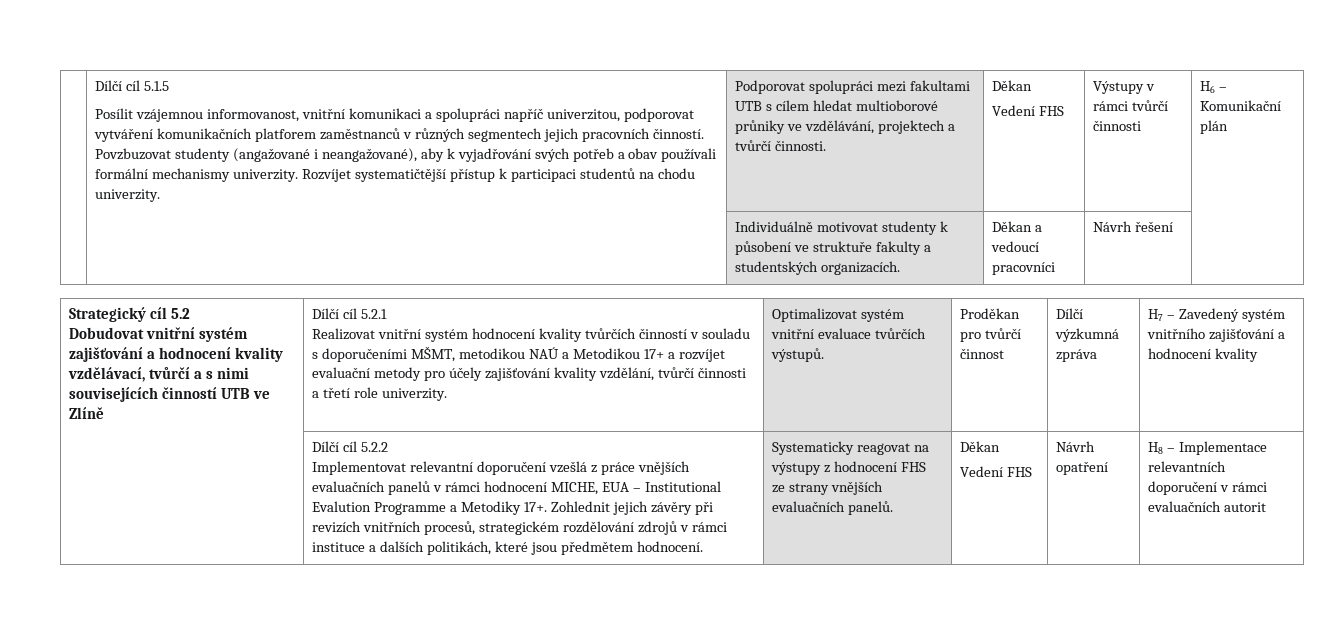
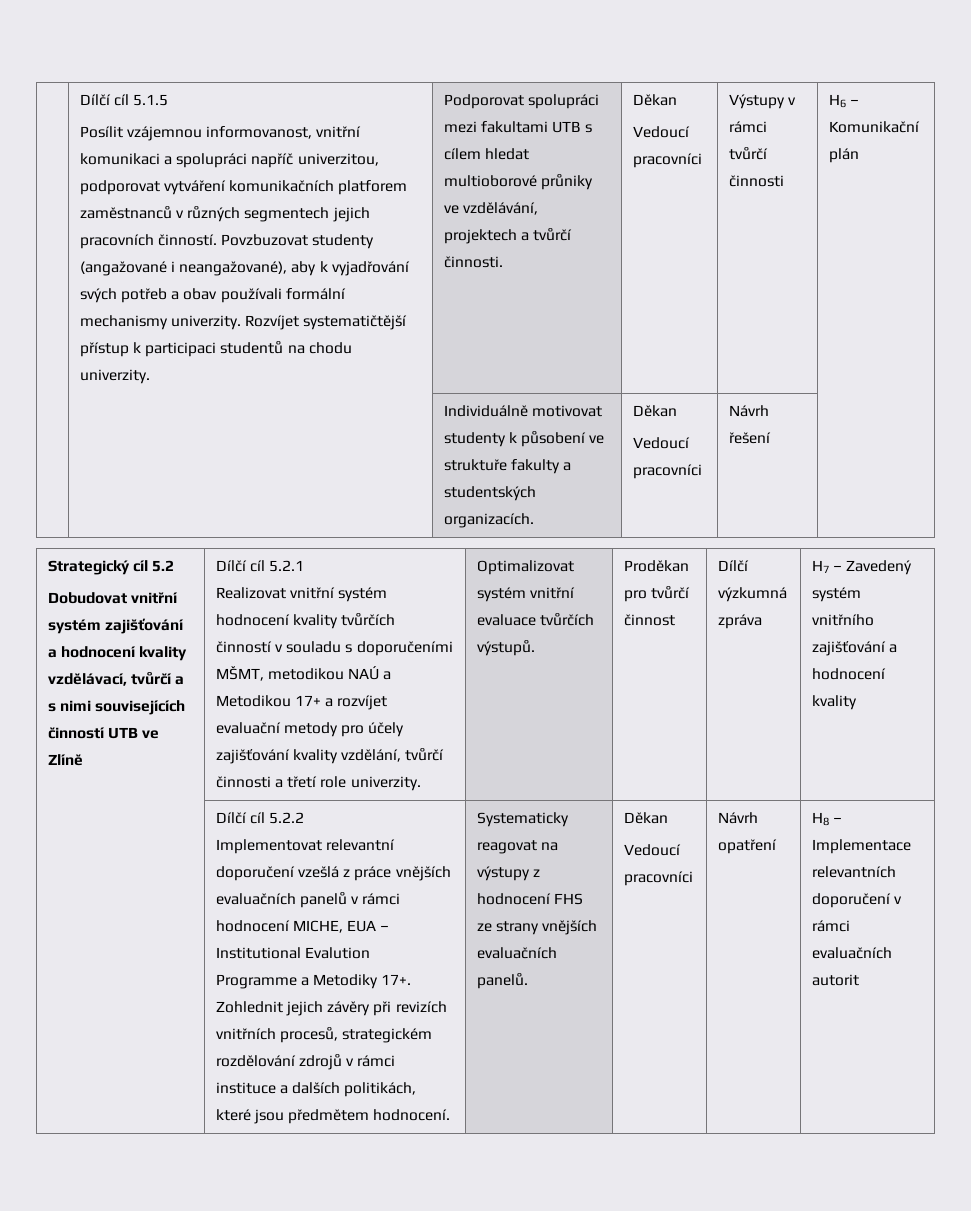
[992,105,1065,116] Vedení FHS -> [632,126,690,138] [632,153,702,168] Vedoucí pracovníci
[1035,225,1043,232] [991,241,1040,252] a vedoucí -> [632,437,690,449] // Vedoucí
[960,466,1033,477] Vedení FHS -> [623,844,681,856] [623,871,693,886] Vedoucí pracovníci

